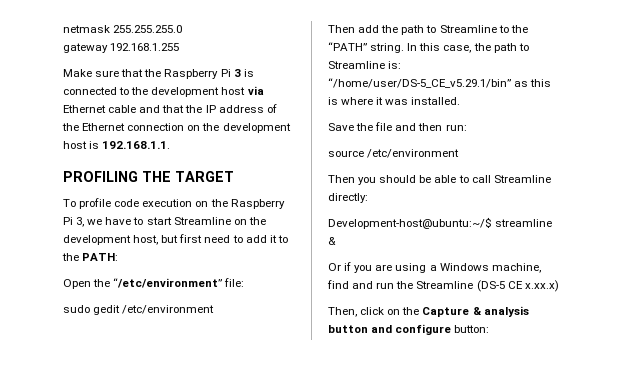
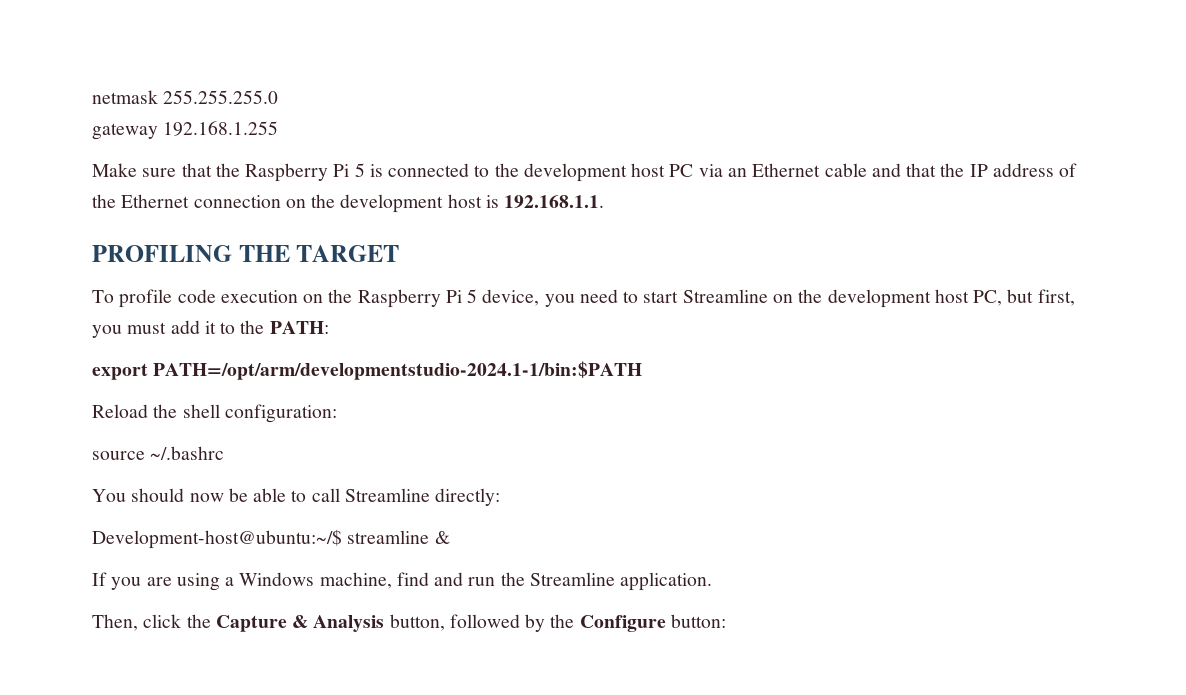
[233,69,241,77] 3 -> [354,163,365,177] 5
[247,86,264,95] via -> [669,164,747,177] PC via an
[76,217,132,227] 3, we have -> [467,289,618,307] 5 device, you need
[133,234,243,245] host, but first need to -> [934,289,1075,306] [92,322,167,338] host PC, but first, you must
[63,278,245,289] [63,305,215,315] [328,25,528,35] [328,42,529,53] [328,61,402,69] [328,78,552,88] [328,97,461,105] [328,122,467,131] [328,149,460,158] [328,175,417,185] Open the “/etc/environment” file: // sudo gedit /etc/environment // Then add the path to Streamline to the “PATH” string. In this case, the path to Streamline is: “/home/user/DS-5_CE_v5.29.1/bin” as this is where it was installed. // Save the file and then run: // source /etc/environment // Then you should -> [92,361,643,380] [92,404,337,423] [92,446,225,460] [92,488,224,502] export PATH=/opt/arm/developmentstudio-2024.1-1/bin:$PATH // Reload the shell configuration: // source ~/.bashrc // You should now
[328,262,352,271] Or if -> [92,572,107,586] If
[476,280,559,292] (DS-5 CE x.xx.x) -> [620,572,713,591] application.
[387,309,401,315] on -> (182, 621) none
[483,306,529,317] [328,324,452,335] analysis button and configure -> [313,614,666,632] Analysis button, followed by the Configure

